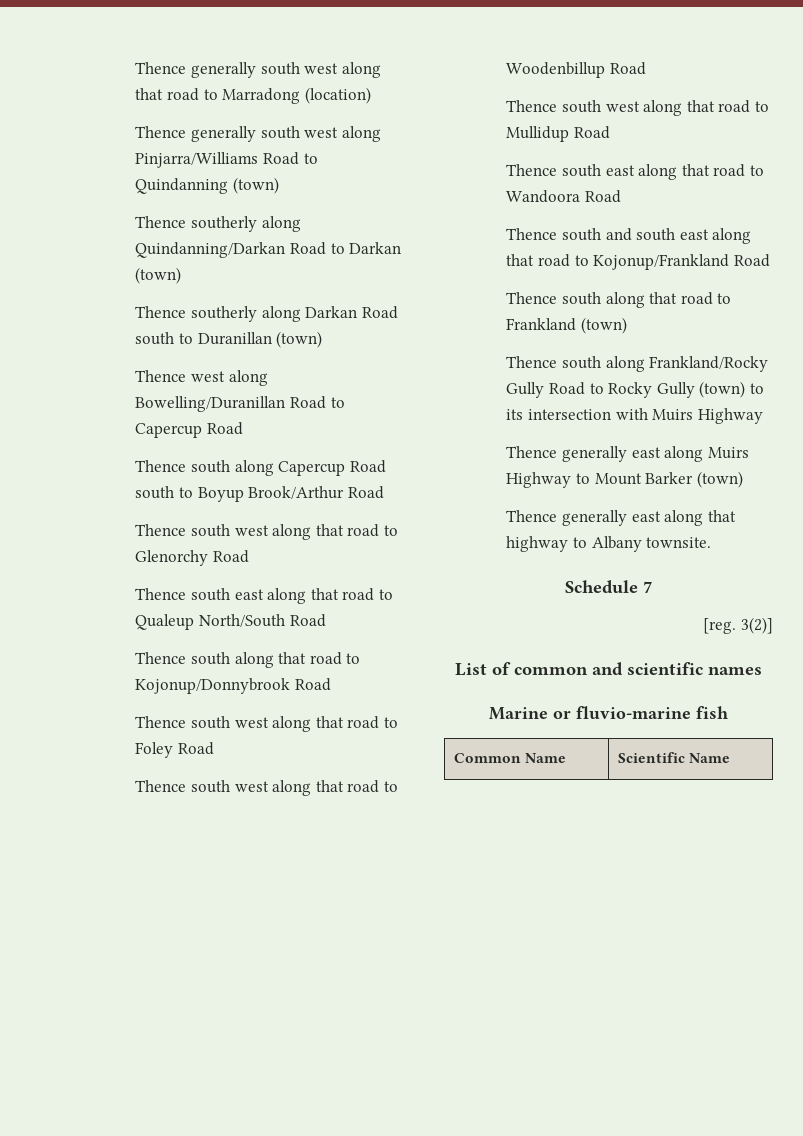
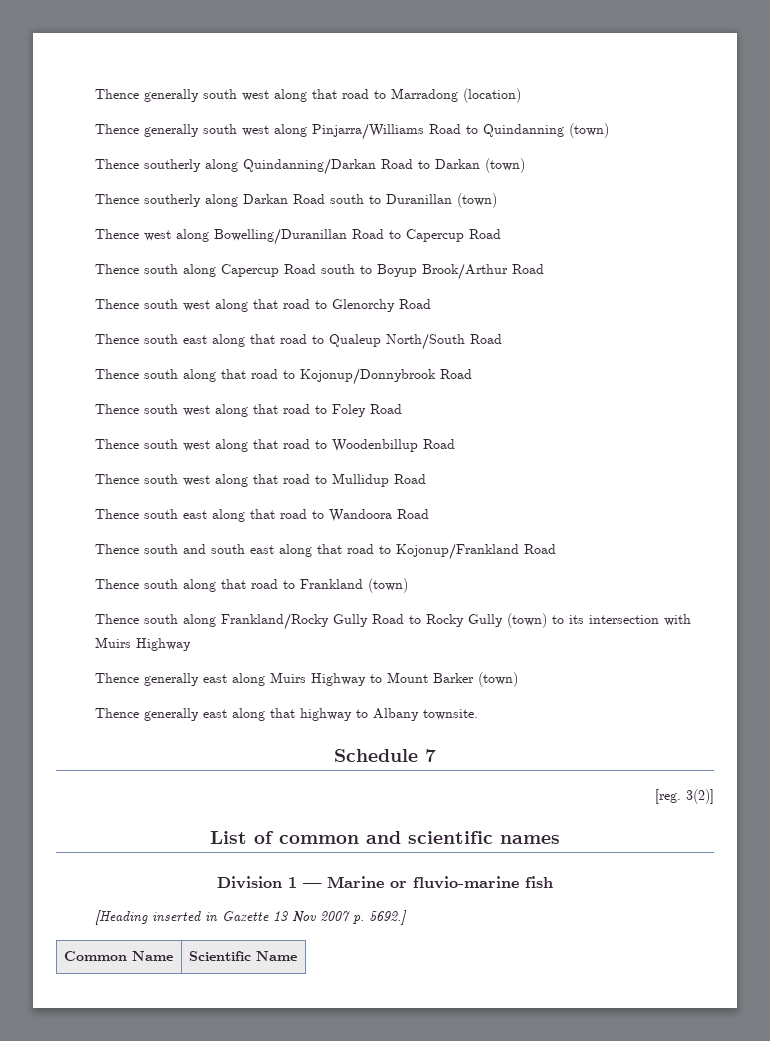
(762, 670) none -> [217,876,322,889] Division 1 —
(728, 712) none -> [95,910,408,925] // [Heading inserted in Gazette 13 Nov 2007 p. 5692.]

